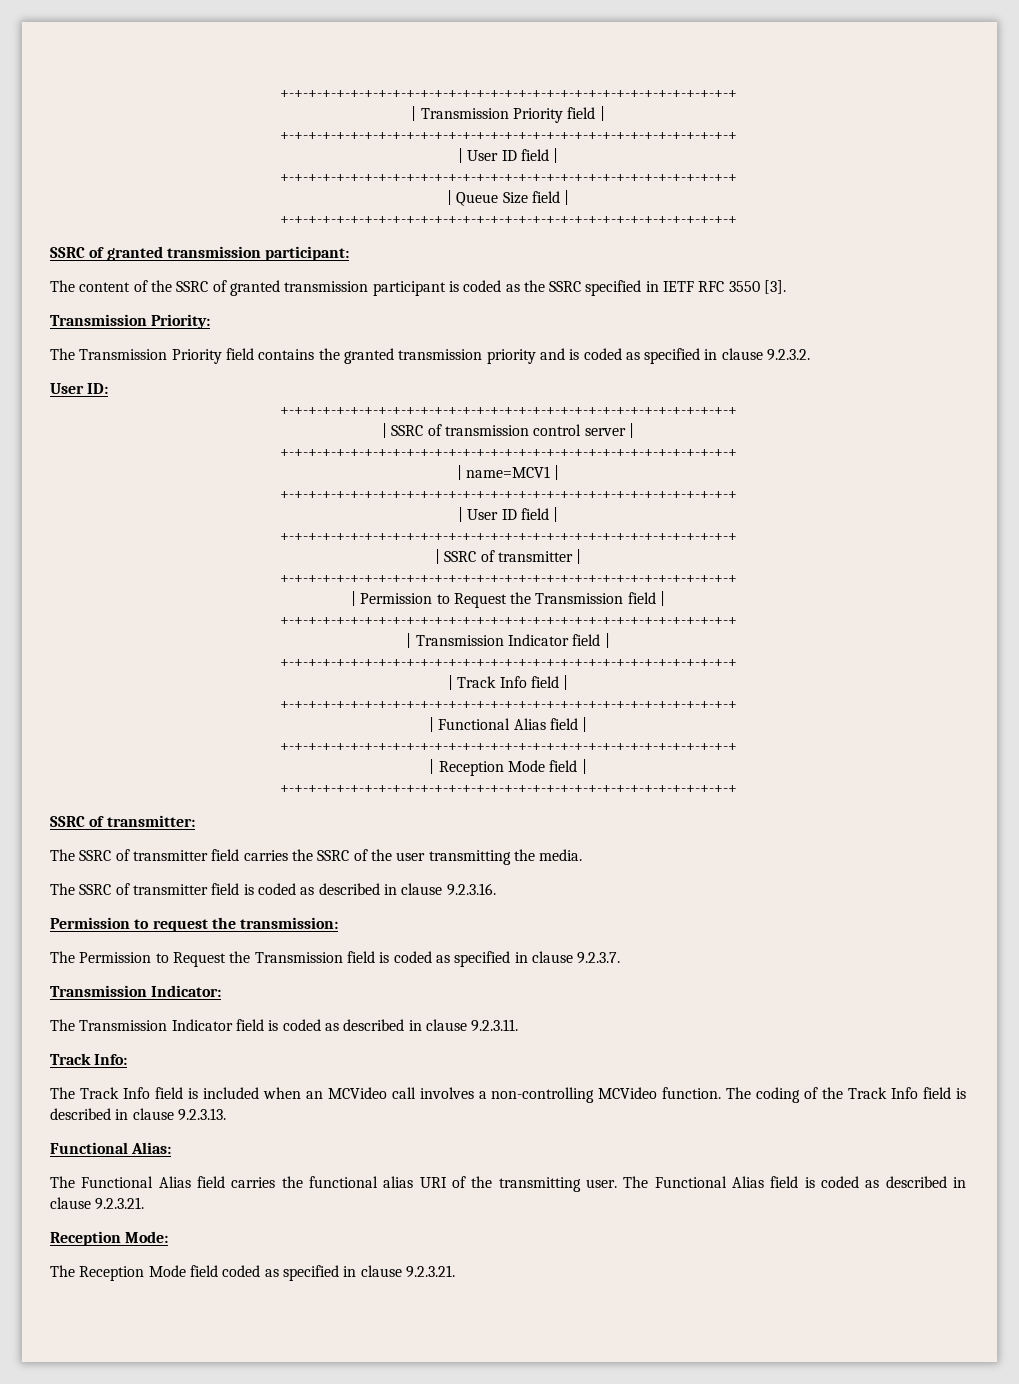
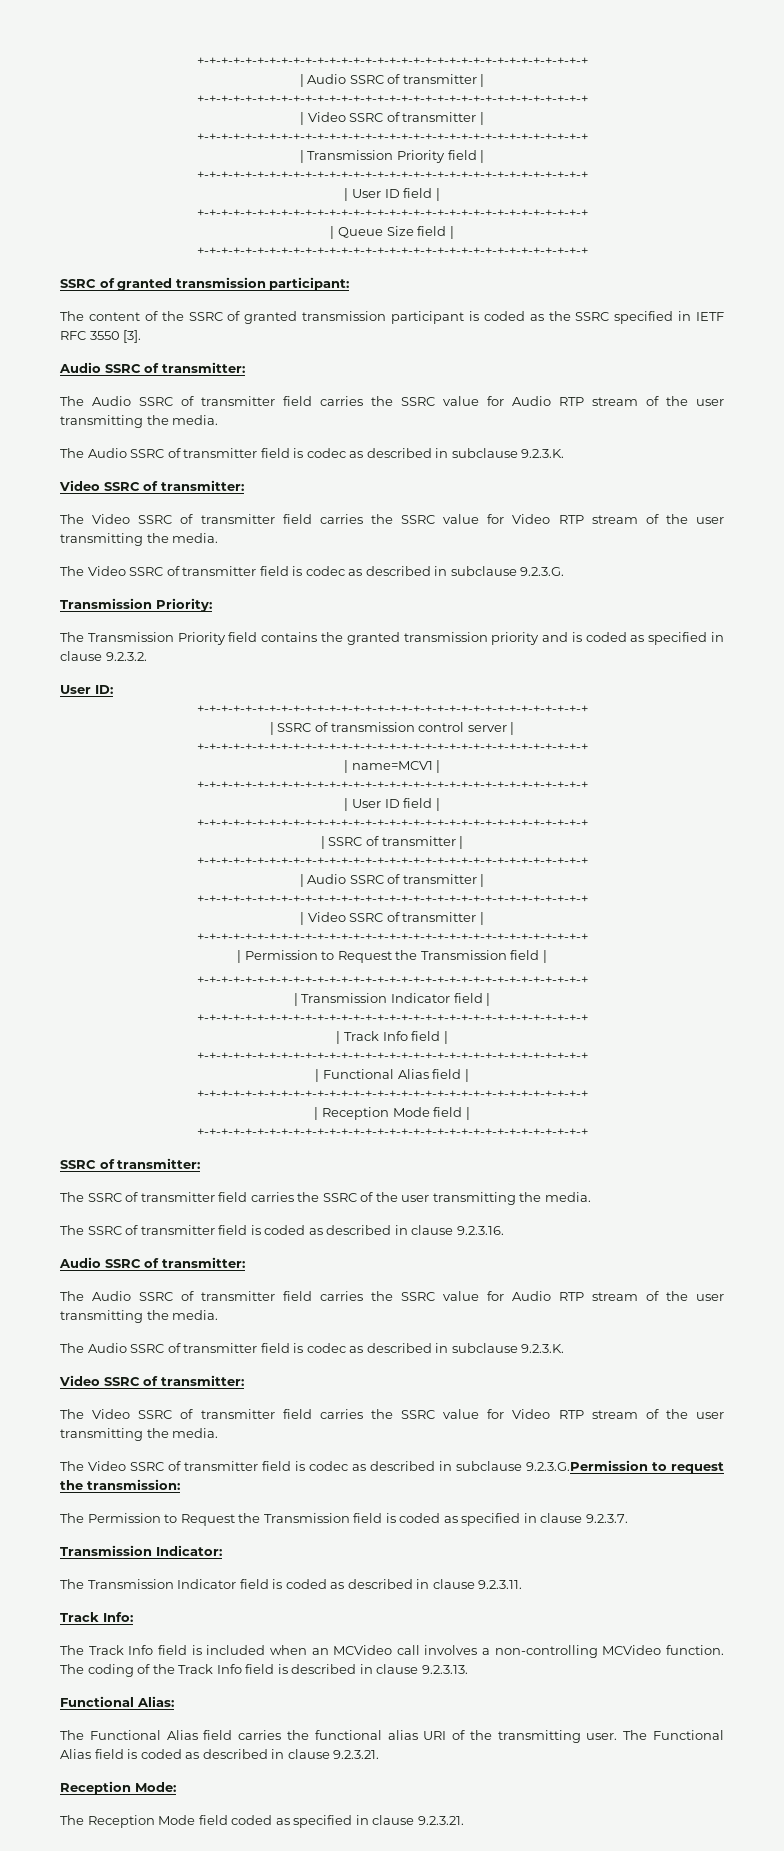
[279,90,737,98] +-+-+-+-+-+-+-+-+-+-+-+-+-+-+-+-+-+-+-+-+-+-+-+-+-+-+-+-+-+-+-+-+ -> [196,57,588,65] [299,74,485,87] [196,95,588,103] [300,112,484,125] [196,133,588,141] +-+-+-+-+-+-+-+-+-+-+-+-+-+-+-+-+-+-+-+-+-+-+-+-+-+-+-+-+-+-+-+-+ // | Audio SSRC of transmitter | // +-+-+-+-+-+-+-+-+-+-+-+-+-+-+-+-+-+-+-+-+-+-+-+-+-+-+-+-+-+-+-+-+ // | Video SSRC of transmitter | // +-+-+-+-+-+-+-+-+-+-+-+-+-+-+-+-+-+-+-+-+-+-+-+-+-+-+-+-+-+-+-+-+
(787, 287) none -> [59,362,245,373] [60,396,724,406] [60,415,219,428] [60,448,565,458] [59,480,244,491] [60,514,724,524] [60,533,219,546] [60,566,565,576] // Audio SSRC of transmitter: // The Audio SSRC of transmitter field carries the SSRC value for Audio RTP stream of the user transmitting the media. // The Audio SSRC of transmitter field is codec as described in subclause 9.2.3.K. // Video SSRC of transmitter: // The Video SSRC of transmitter field carries the SSRC value for Video RTP stream of the user transmitting the media. // The Video SSRC of transmitter field is codec as described in subclause 9.2.3.G.
(737, 579) none -> [299,874,485,887] [196,895,588,903] [300,912,484,925] [196,933,588,941] // | Audio SSRC of transmitter | // +-+-+-+-+-+-+-+-+-+-+-+-+-+-+-+-+-+-+-+-+-+-+-+-+-+-+-+-+-+-+-+-+ // | Video SSRC of transmitter | // +-+-+-+-+-+-+-+-+-+-+-+-+-+-+-+-+-+-+-+-+-+-+-+-+-+-+-+-+-+-+-+-+
[50,917,130,929] Permission -> [59,1257,245,1268] [60,1291,724,1301] [60,1310,219,1323] [60,1343,565,1353] [59,1375,244,1386] [60,1409,724,1419] [60,1428,219,1441] [60,1460,648,1471] Audio SSRC of transmitter: // The Audio SSRC of transmitter field carries the SSRC value for Audio RTP stream of the user transmitting the media. // The Audio SSRC of transmitter field is codec as described in subclause 9.2.3.K. // Video SSRC of transmitter: // The Video SSRC of transmitter field carries the SSRC value for Video RTP stream of the user transmitting the media. // The Video SSRC of transmitter field is codec as described in subclause 9.2.3.G.Permission

